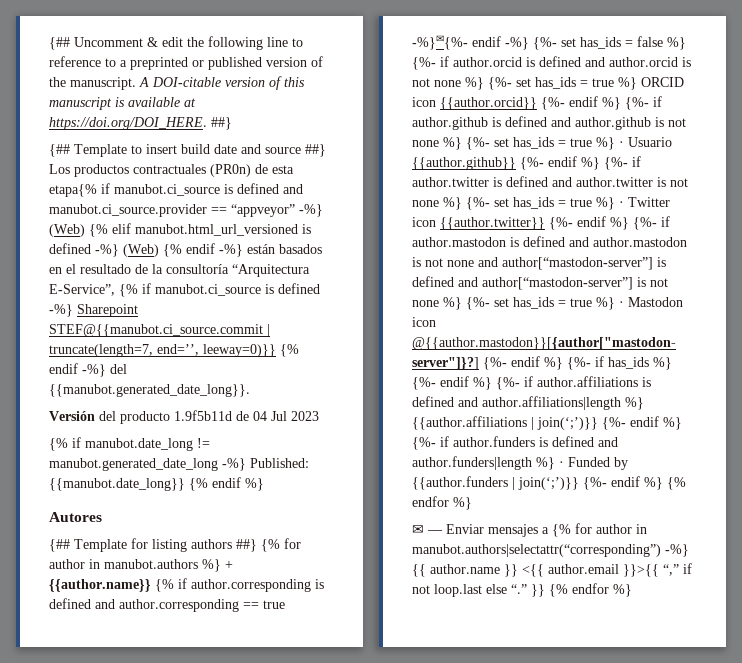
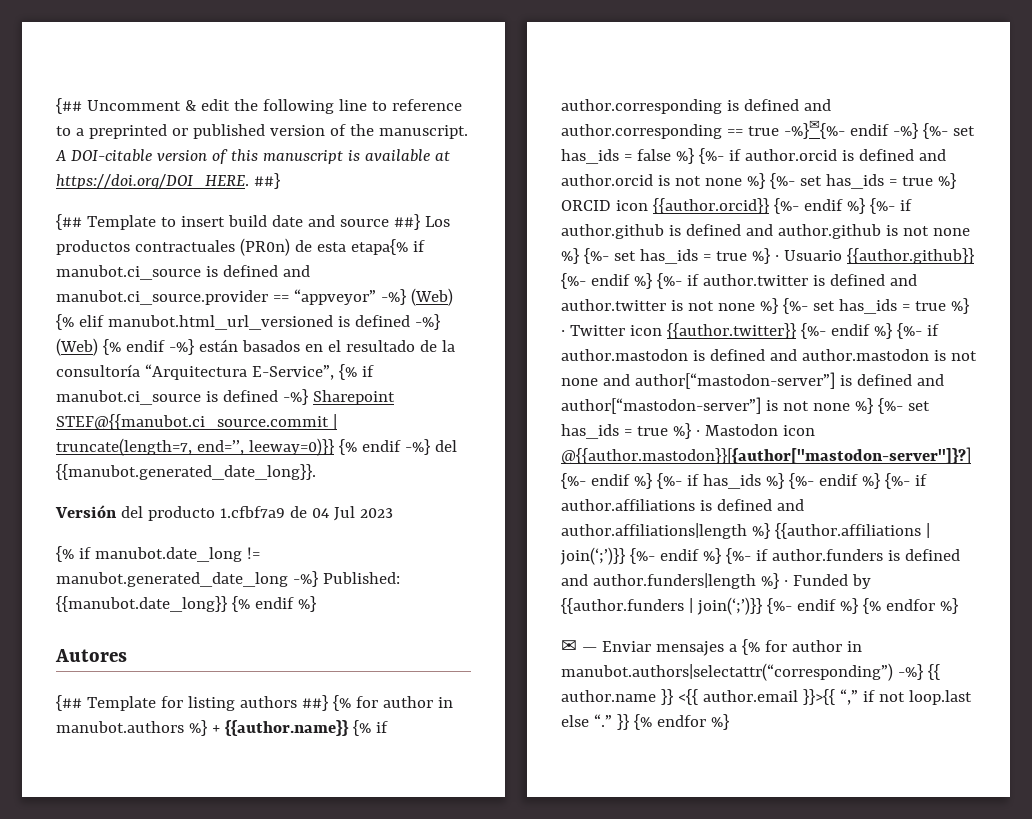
[174,410,232,421] 1.9f5b11d -> [219,506,285,518] 1.cfbf7a9

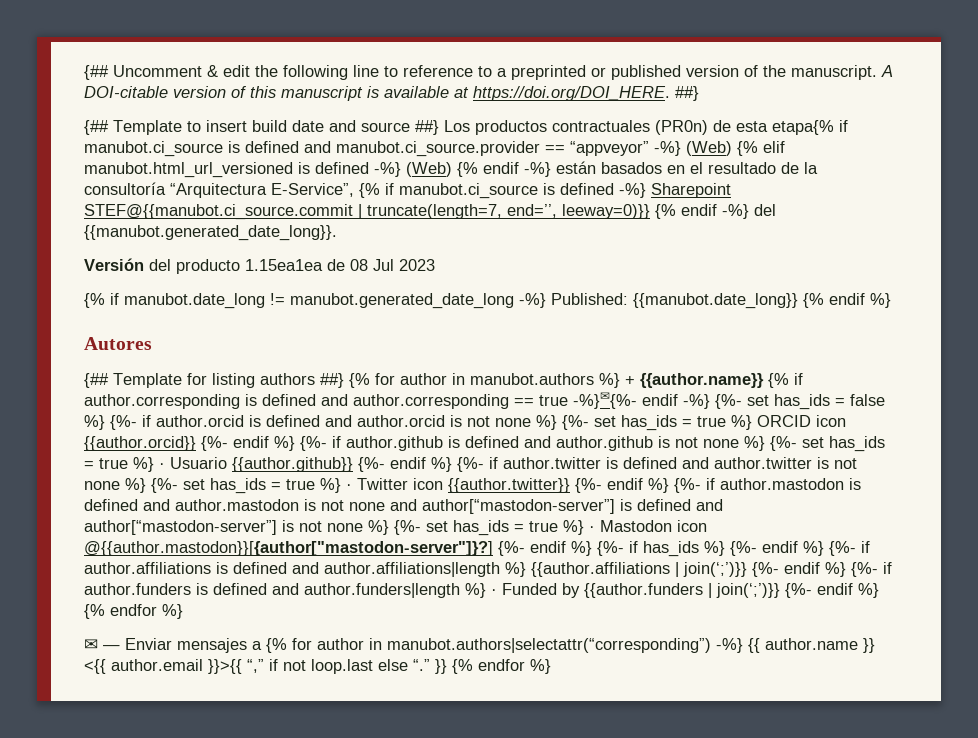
[219,506,329,518] 1.cfbf7a9 de 04 -> [245,259,368,271] 1.15ea1ea de 08

